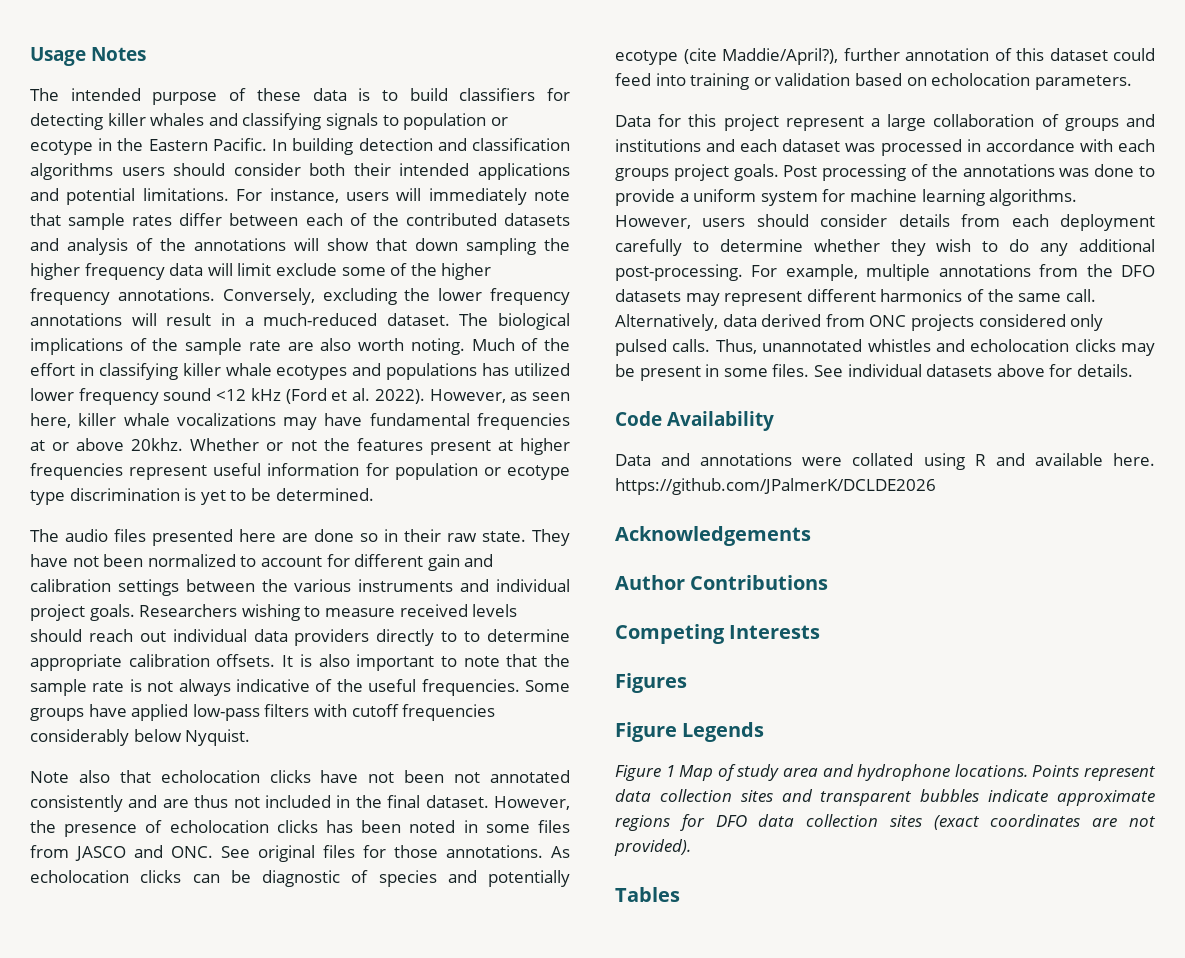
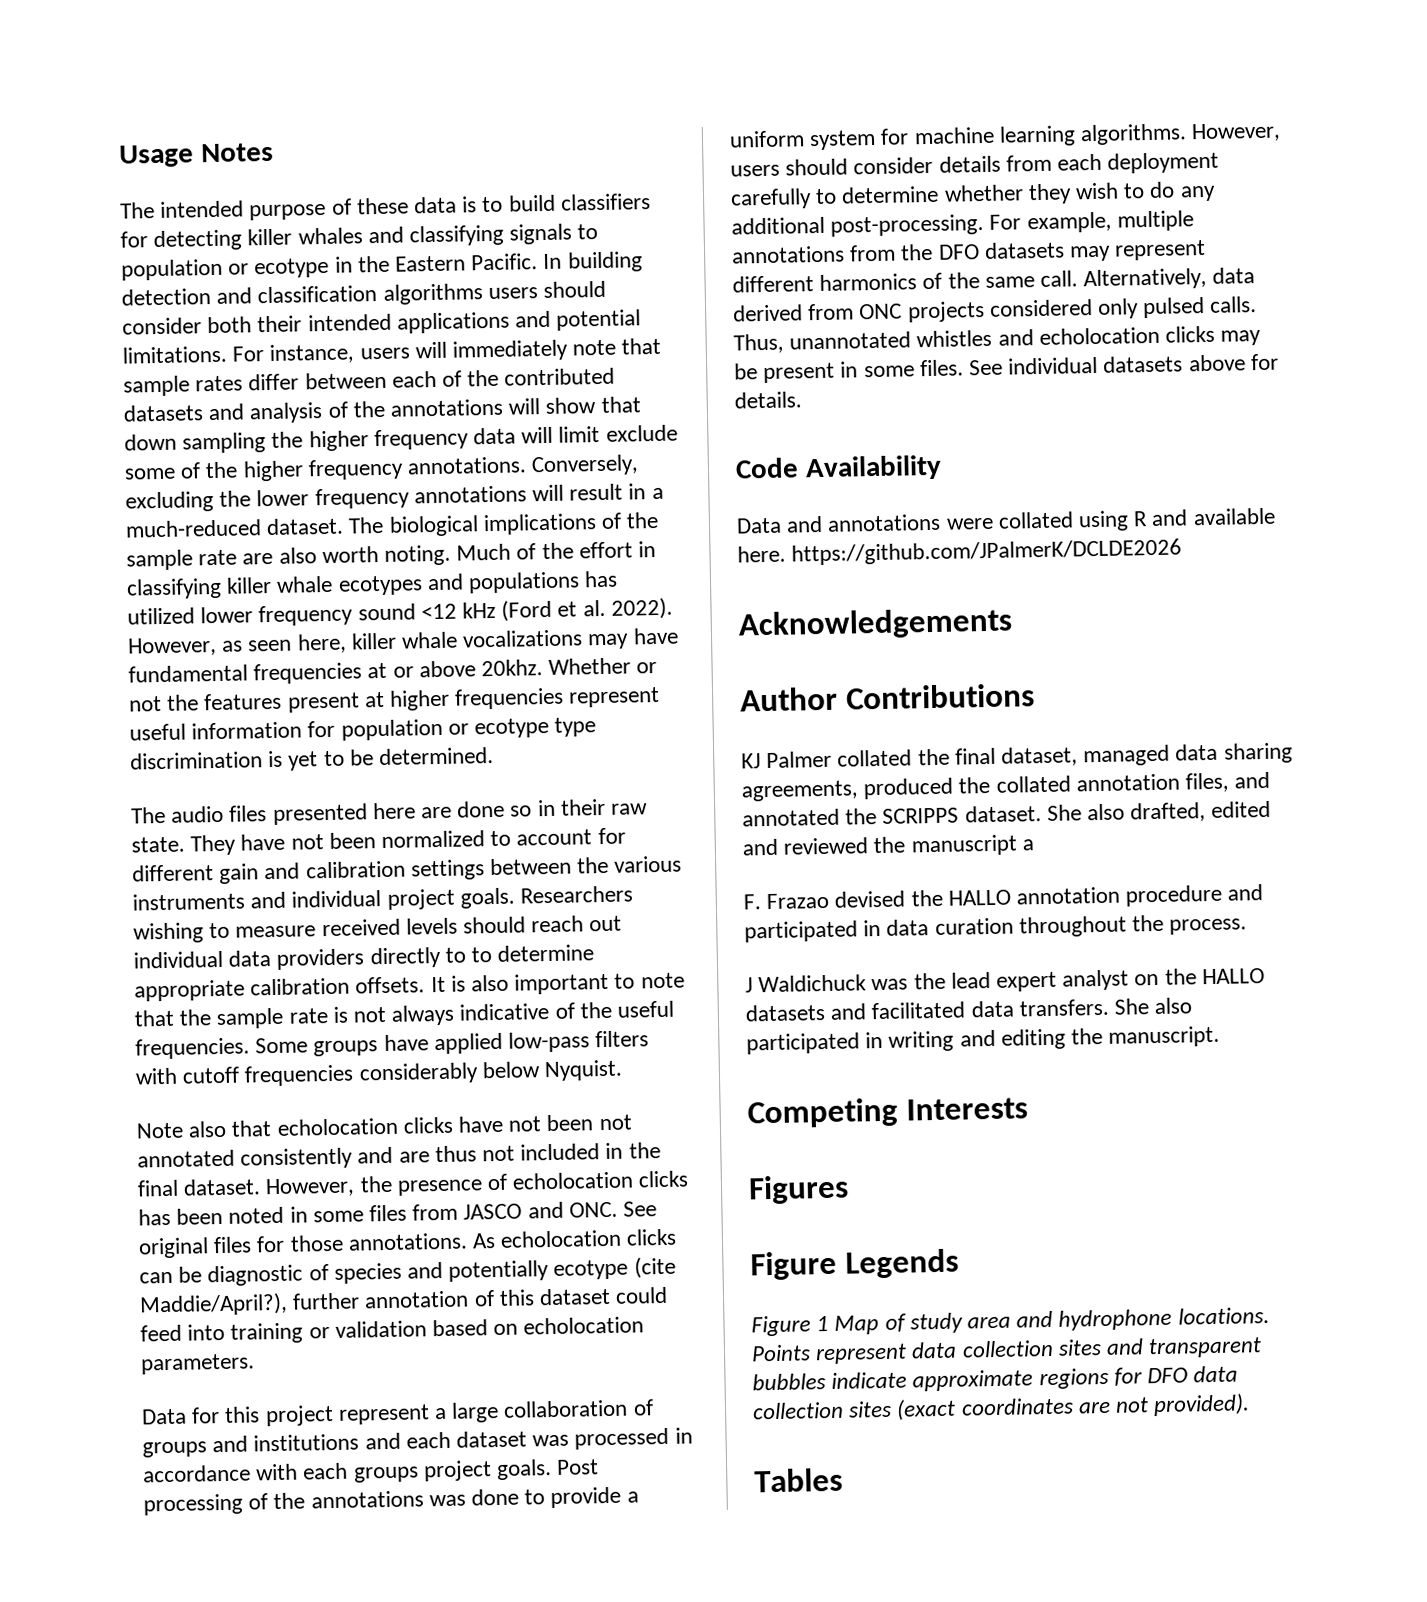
(829, 582) none -> [741,742,1293,769] [741,771,1271,802] [742,800,1272,827] [742,834,1034,857] [743,884,1264,910] [744,914,1248,943] [745,968,1265,993] [745,997,1193,1022] [746,1025,1221,1055] // KJ Palmer collated the final dataset, managed data sharing agreements, produced the collated annotation files, and annotated the SCRIPPS dataset. She also drafted, edited and reviewed the manuscript a // F. Frazao devised the HALLO annotation procedure and participated in data curation throughout the process. // J Waldichuck was the lead expert analyst on the HALLO datasets and facilitated data transfers. She also participated in writing and editing the manuscript.

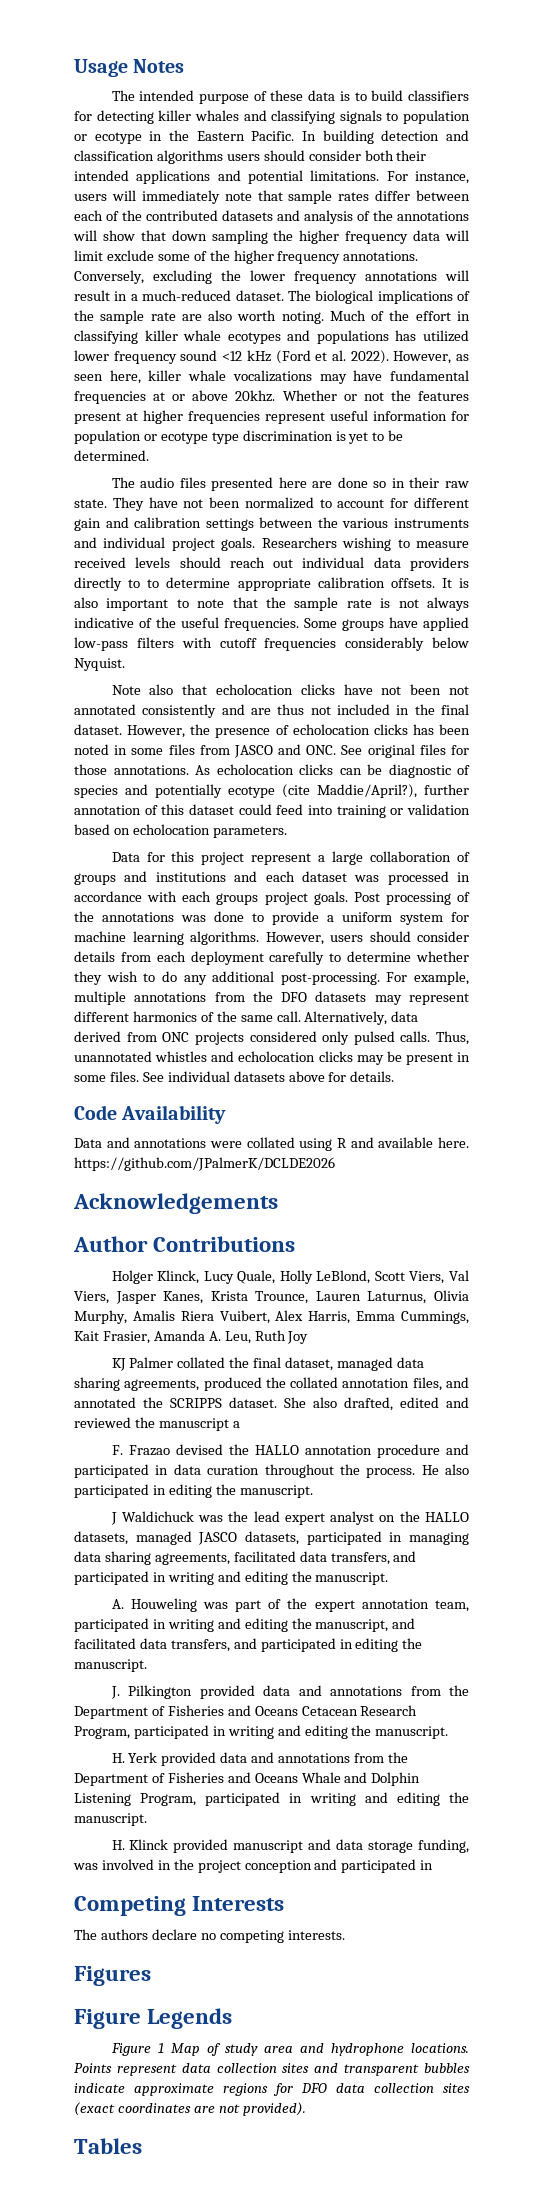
(1035, 696) none -> [111,1270,469,1284] [74,1290,469,1304] [74,1310,470,1324] [74,1330,309,1344] // Holger Klinck, Lucy Quale, Holly LeBlond, Scott Viers, Val Viers, Jasper Kanes, Krista Trounce, Lauren Laturnus, Olivia Murphy, Amalis Riera Vuibert, Alex Harris, Emma Cummings, Kait Frasier, Amanda A. Leu, Ruth Joy
(1248, 926) none -> [421,1464,469,1475] [74,1484,313,1498] He also participated in editing the manuscript.
[745,997,1193,1022] [746,1025,1221,1055] [747,1097,1028,1129] datasets and facilitated data transfers. She also participated in writing and editing the manuscript. // Competing Interests -> [74,1531,469,1545] [74,1551,417,1565] [74,1571,389,1585] [111,1598,469,1612] [74,1618,416,1632] [74,1638,423,1652] [74,1659,147,1672] [110,1685,469,1699] [74,1705,418,1719] [74,1725,449,1739] [111,1752,408,1766] [74,1772,421,1786] [74,1792,470,1806] [74,1813,147,1826] [111,1839,470,1853] [73,1859,434,1873] [74,1896,285,1916] [74,1929,345,1943] datasets, managed JASCO datasets, participated in managing data sharing agreements, facilitated data transfers, and participated in writing and editing the manuscript. // A. Houweling was part of the expert annotation team, participated in writing and editing the manuscript, and facilitated data transfers, and participated in editing the manuscript. // J. Pilkington provided data and annotations from the Department of Fisheries and Oceans Cetacean Research Program, participated in writing and editing the manuscript. // H. Yerk provided data and annotations from the Department of Fisheries and Oceans Whale and Dolphin Listening Program, participated in writing and editing the manuscript. // H. Klinck provided manuscript and data storage funding, was involved in the project conception and participated in // Competing Interests // The authors declare no competing interests.

